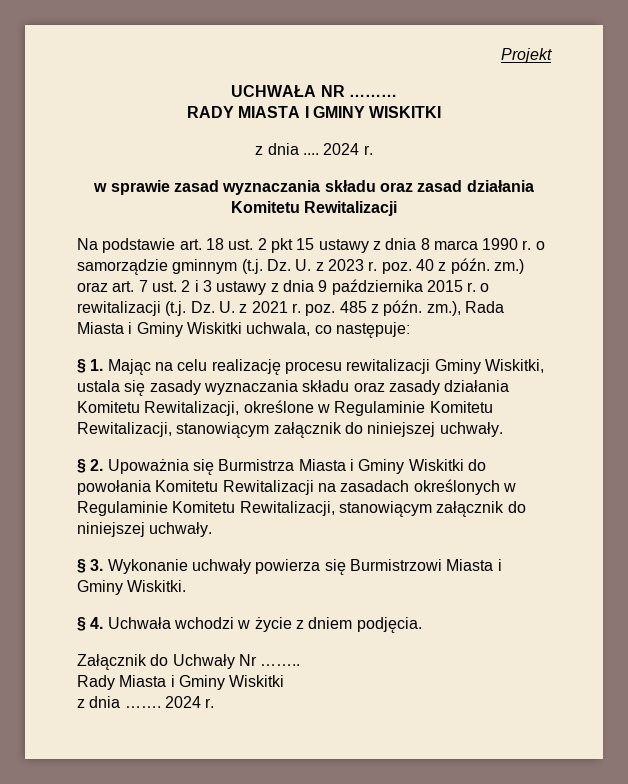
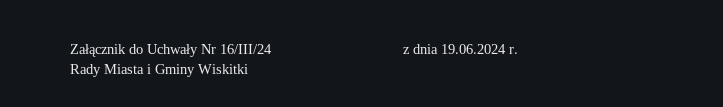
[501,48,552,63] [231,85,397,97] [186,106,442,118] [255,143,373,155] [93,180,534,195] [230,201,398,216] [77,238,545,253] [77,258,524,275] [77,279,490,295] [77,300,504,316] [77,322,410,338] [77,359,544,375] [77,380,510,396] [77,400,493,416] [77,422,503,438] [77,459,486,475] [77,479,516,495] [77,501,526,517] [77,522,213,537] [77,559,502,575] [77,580,187,595] [77,617,422,633] Projekt // UCHWAŁA NR ……… // RADY MIASTA I GMINY WISKITKI // z dnia .... 2024 r. // w sprawie zasad wyznaczania składu oraz zasad działania Komitetu Rewitalizacji // Na podstawie art. 18 ust. 2 pkt 15 ustawy z dnia 8 marca 1990 r. o samorządzie gminnym (t.j. Dz. U. z 2023 r. poz. 40 z późn. zm.) oraz art. 7 ust. 2 i 3 ustawy z dnia 9 października 2015 r. o rewitalizacji (t.j. Dz. U. z 2021 r. poz. 485 z późn. zm.), Rada Miasta i Gminy Wiskitki uchwala, co następuje: // § 1. Mając na celu realizację procesu rewitalizacji Gminy Wiskitki, ustala się zasady wyznaczania składu oraz zasady działania Komitetu Rewitalizacji, określone w Regulaminie Komitetu Rewitalizacji, stanowiącym załącznik do niniejszej uchwały. // § 2. Upoważnia się Burmistrza Miasta i Gminy Wiskitki do powołania Komitetu Rewitalizacji na zasadach określonych w Regulaminie Komitetu Rewitalizacji, stanowiącym załącznik do niniejszej uchwały. // § 3. Wykonanie uchwały powierza się Burmistrzowi Miasta i Gminy Wiskitki. // § 4. Uchwała wchodzi w życie z dniem podjęcia. // -> (70, 50) none
[260,664,301,666] …….. -> [220,44,272,54] 16/III/24
[124,696,201,708] ……. 2024 -> [441,44,506,54] 19.06.2024

